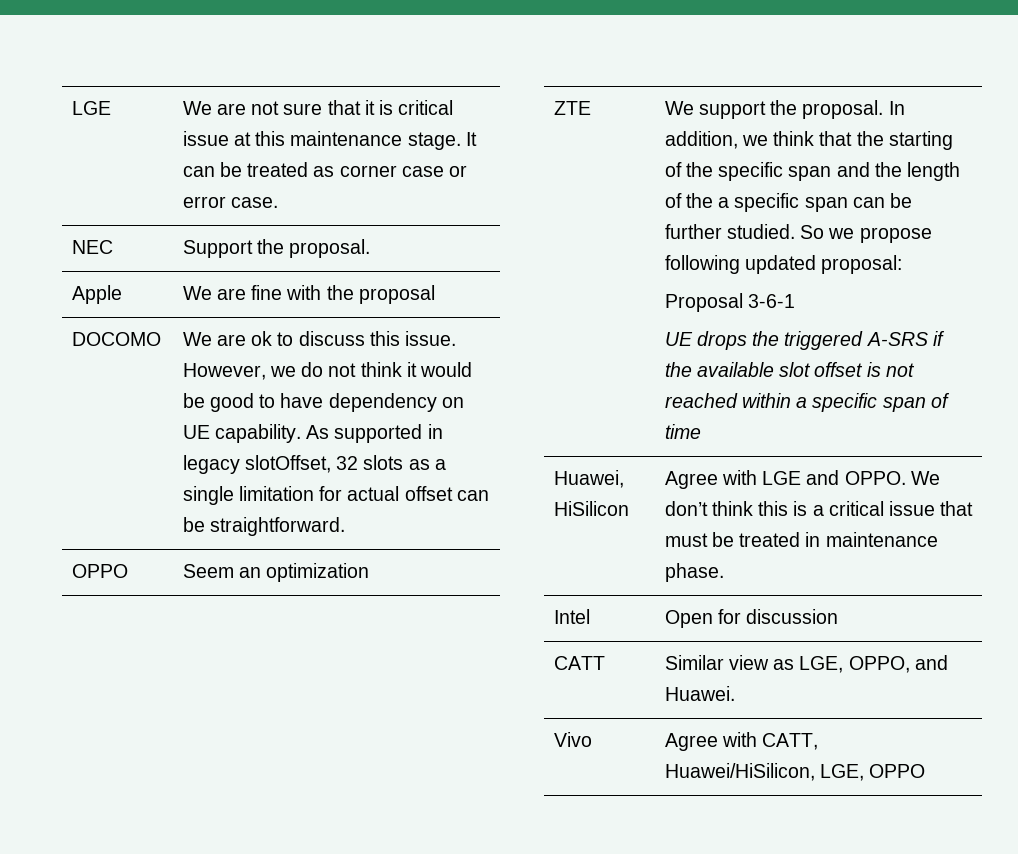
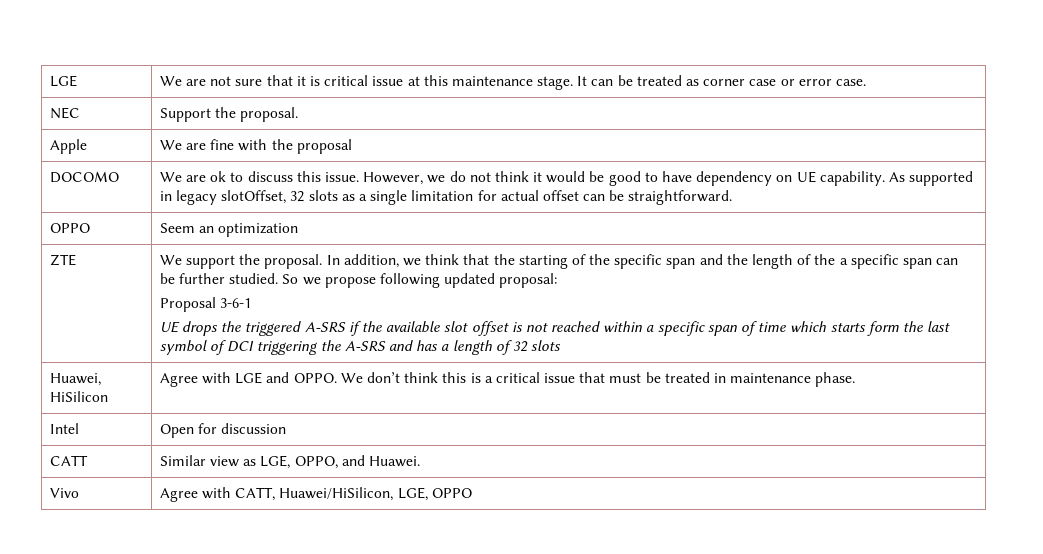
(701, 431) none -> [790,321,951,336] [159,340,562,355] which starts form the last symbol of DCI triggering the A-SRS and has a length of 32 slots

